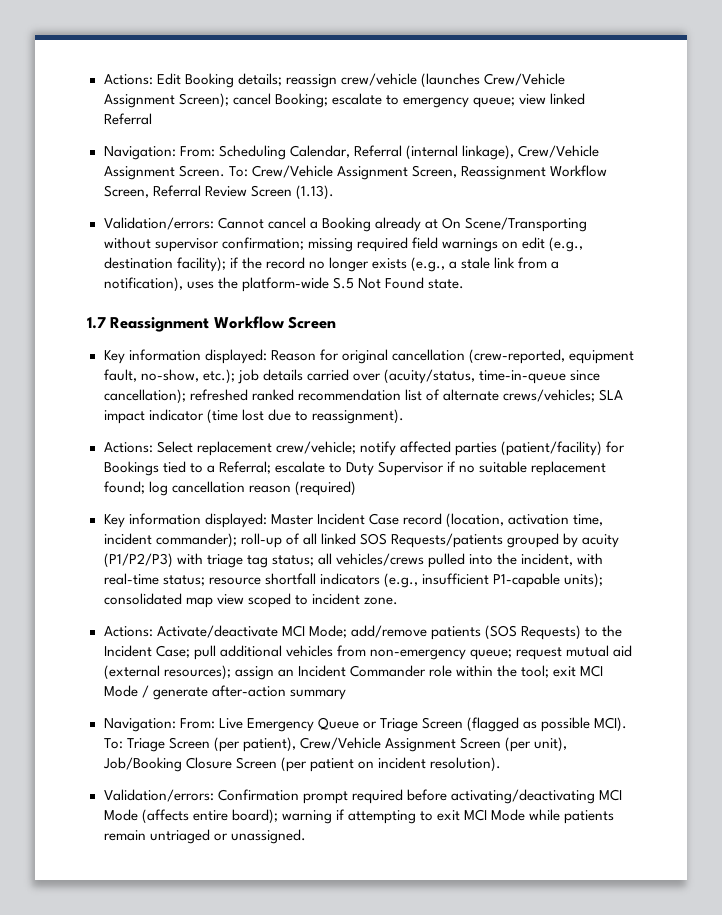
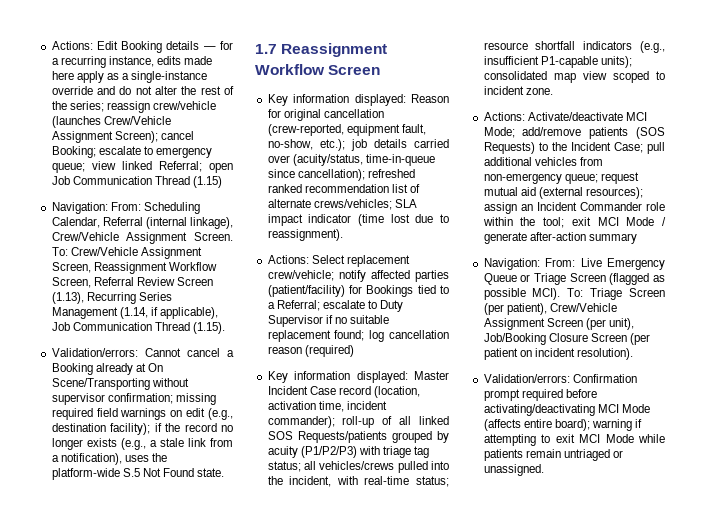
[237,73,282,86] details; -> [166,41,233,50] [51,56,213,68] [51,71,208,83] [51,86,234,95] [51,101,104,112] details — for a recurring instance, edits made here apply as a single-instance override and do not alter the rest of the series;
[103,113,152,125] Referral -> [158,161,233,173] [51,176,222,188] Referral; open Job Communication Thread (1.15)
[295,185,334,200] (1.13). -> [51,292,172,304] [51,307,218,319] [51,322,225,334] (1.13), Recurring Series Management (1.14, if applicable), Job Communication Thread (1.15).

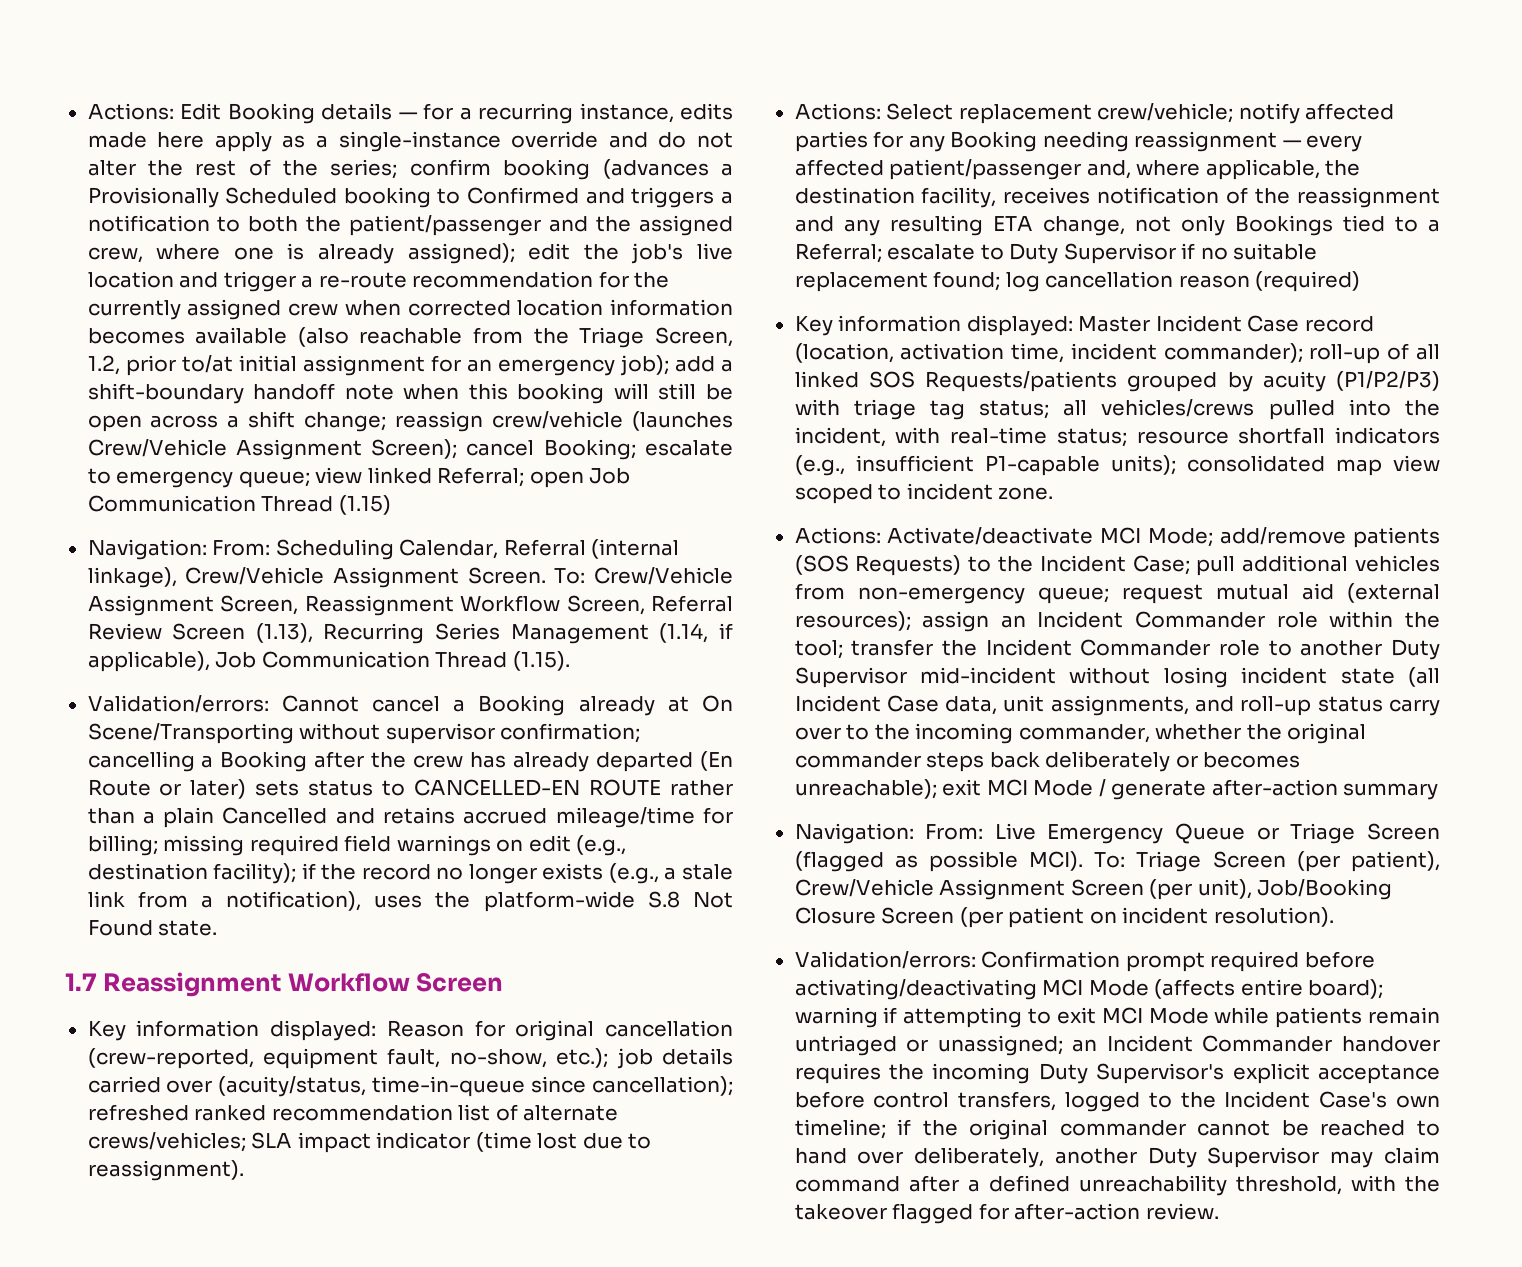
(104, 106) none -> [409,159,733,180] [87,187,733,208] [87,215,733,236] [87,243,734,264] [87,271,670,292] [87,299,734,320] [87,327,733,348] [87,355,733,376] [87,383,734,404] [87,411,387,432] confirm booking (advances a Provisionally Scheduled booking to Confirmed and triggers a notification to both the patient/passenger and the assigned crew, where one is already assigned); edit the job's live location and trigger a re-route recommendation for the currently assigned crew when corrected location information becomes available (also reachable from the Triage Screen, 1.2, prior to/at initial assignment for an emergency job); add a shift-boundary handoff note when this booking will still be open across a shift change;
(173, 398) none -> [87,751,734,772] [87,779,733,799] [87,807,734,828] [87,835,158,856] cancelling a Booking after the crew has already departed (En Route or later) sets status to CANCELLED-EN ROUTE rather than a plain Cancelled and retains accrued mileage/time for billing;
[122,468,140,477] S.5 -> [647,891,680,908] S.8
[267,285,362,297] (patient/facility) for -> [873,131,1363,152] [794,159,1361,180] [794,187,1440,208] [794,215,1225,236] for any Booking needing reassignment — every affected patient/passenger and, where applicable, the destination facility, receives notification of the reassignment and any resulting ETA change, not only
(565, 222) none -> [851,639,1440,660] [794,667,1440,688] [794,695,1440,716] [794,723,1367,744] [794,751,1301,772] [794,779,937,799] transfer the Incident Commander role to another Duty Supervisor mid-incident without losing incident state (all Incident Case data, unit assignments, and roll-up status carry over to the incoming commander, whether the original commander steps back deliberately or becomes unreachable);
[483,464,544,476] unassigned. -> [937,1035,1440,1056] [794,1063,1440,1084] [794,1091,1440,1112] [794,1119,1440,1140] [794,1147,1440,1168] [794,1175,1440,1196] [794,1203,1219,1224] unassigned; an Incident Commander handover requires the incoming Duty Supervisor's explicit acceptance before control transfers, logged to the Incident Case's own timeline; if the original commander cannot be reached to hand over deliberately, another Duty Supervisor may claim command after a defined unreachability threshold, with the takeover flagged for after-action review.

